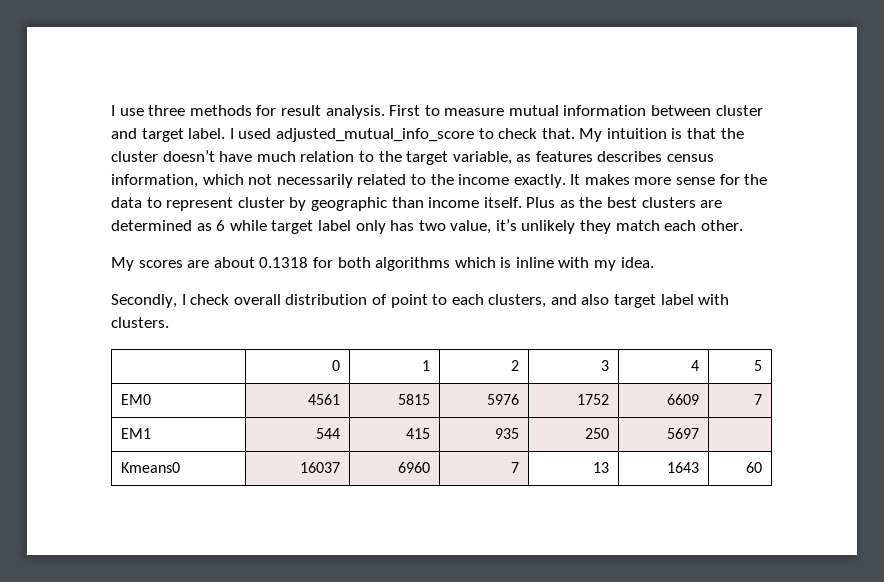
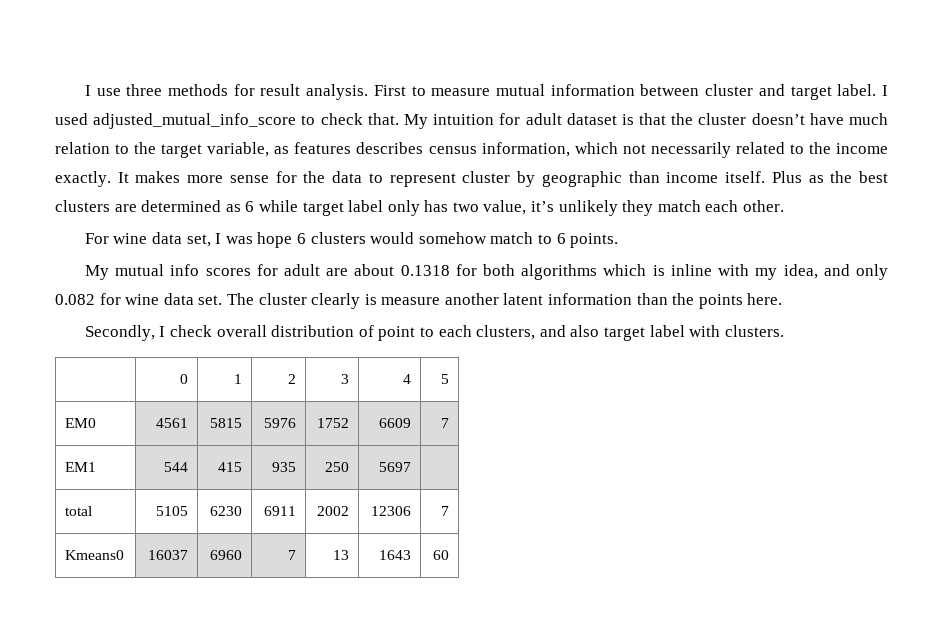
(667, 133) none -> [499,113,617,125] for adult dataset
[111,257,183,271] My scores -> [84,232,619,248] [84,264,320,280] For wine data set, I was hope 6 clusters would somehow match to 6 points. // My mutual info scores for adult
[620,257,654,268] idea. -> [783,264,888,280] [55,293,783,309] idea, and only 0.082 for wine data set. The cluster clearly is measure another latent information than the points here.
(699, 433) none -> [65,506,93,516] [155,506,188,516] [209,506,242,516] [263,506,296,516] [316,506,349,516] [370,506,411,516] [440,506,449,516] // total | 5105 | 6230 | 6911 | 2002 | 12306 | 7

